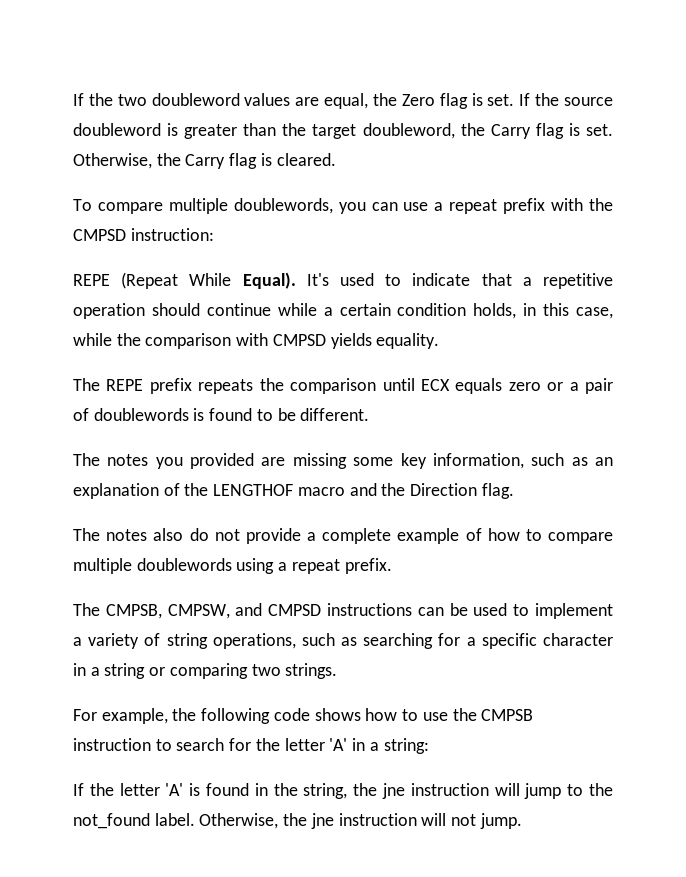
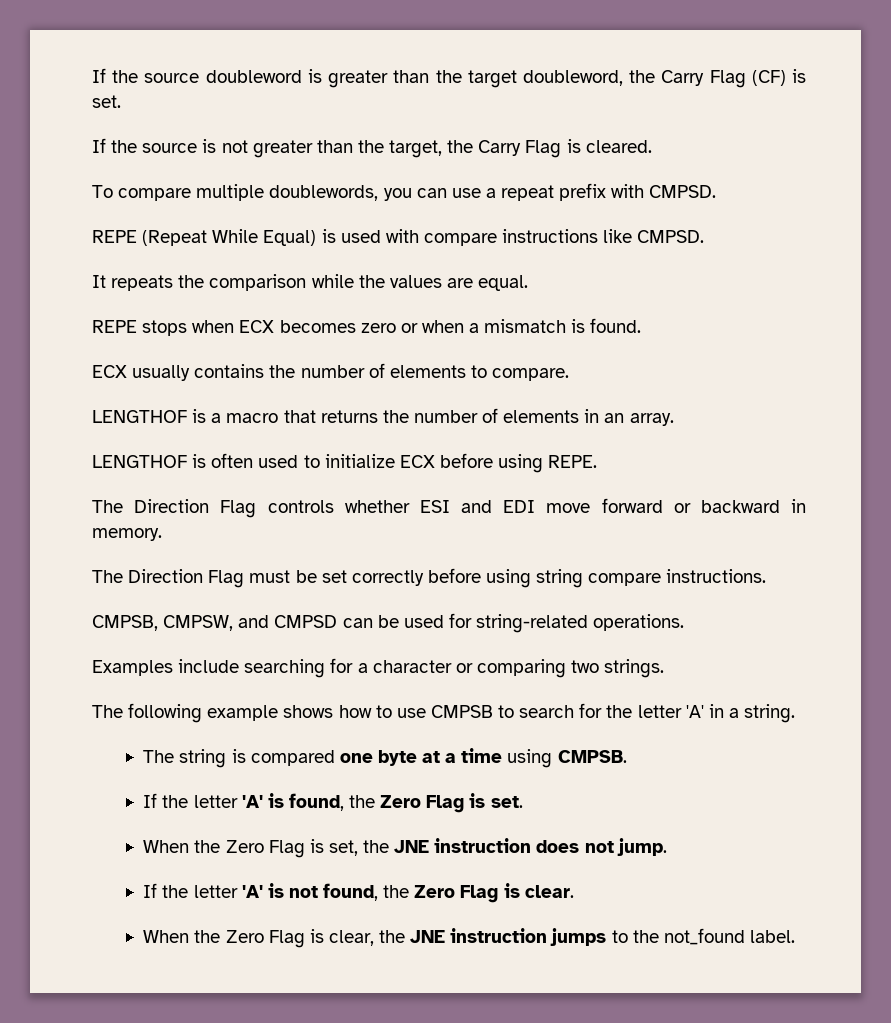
[73,93,560,109] If the two doubleword values are equal, the Zero flag is set. If the -> [92,68,139,83] If the
[535,123,613,139] [73,153,258,169] flag is set. Otherwise, the Carry flag -> [709,69,806,88] [92,95,121,108] [92,138,562,158] Flag (CF) is set. // If the source is not greater than the target, the Carry Flag
[589,198,614,211] [73,228,214,241] the CMPSD instruction: -> [649,185,717,198] CMPSD.
[242,272,613,289] [73,303,613,319] [73,333,440,349] [73,378,613,394] [73,408,370,421] [73,453,614,469] [73,483,514,499] [73,528,613,544] [73,558,392,574] [73,603,100,616] Equal). It's used to indicate that a repetitive operation should continue while a certain condition holds, in this case, while the comparison with CMPSD yields equality. // The REPE prefix repeats the comparison until ECX equals zero or a pair of doublewords is found to be different. // The notes you provided are missing some key information, such as an explanation of the LENGTHOF macro and the Direction flag. // The notes also do not provide a complete example of how to compare multiple doublewords using a repeat prefix. // The -> [263,229,705,246] [92,274,529,291] [92,318,642,336] [92,363,570,381] [92,408,674,426] [92,453,598,473] [92,498,806,518] [92,528,162,541] [92,568,767,588] Equal) is used with compare instructions like CMPSD. // It repeats the comparison while the values are equal. // REPE stops when ECX becomes zero or when a mismatch is found. // ECX usually contains the number of elements to compare. // LENGTHOF is a macro that returns the number of elements in an array. // LENGTHOF is often used to initialize ECX before using REPE. // The Direction Flag controls whether ESI and EDI move forward or backward in memory. // The Direction Flag must be set correctly before using string compare instructions. //
[327,603,412,616] instructions -> (338, 621) none
[513,603,613,619] [73,633,613,649] [73,663,146,679] to implement a variety of string operations, such as searching for a specific character in a string -> [448,613,685,633] [92,658,452,678] for string-related operations. // Examples include searching for a character
[73,708,310,724] For example, the following code -> [92,703,279,723] The following example
[452,708,534,721] [73,738,151,751] the CMPSB instruction -> [430,705,493,718] CMPSB
[383,738,429,754] [73,783,614,799] [73,813,522,829] string: // If the letter 'A' is found in the string, the jne instruction will jump to the not_found label. Otherwise, the jne instruction will not jump. -> [744,704,796,723] [143,748,627,768] [143,793,523,813] [143,838,667,858] [143,883,574,903] [143,928,796,948] string. // The string is compared one byte at a time using CMPSB. // If the letter 'A' is found, the Zero Flag is set. // When the Zero Flag is set, the JNE instruction does not jump. // If the letter 'A' is not found, the Zero Flag is clear. // When the Zero Flag is clear, the JNE instruction jumps to the not_found label.

